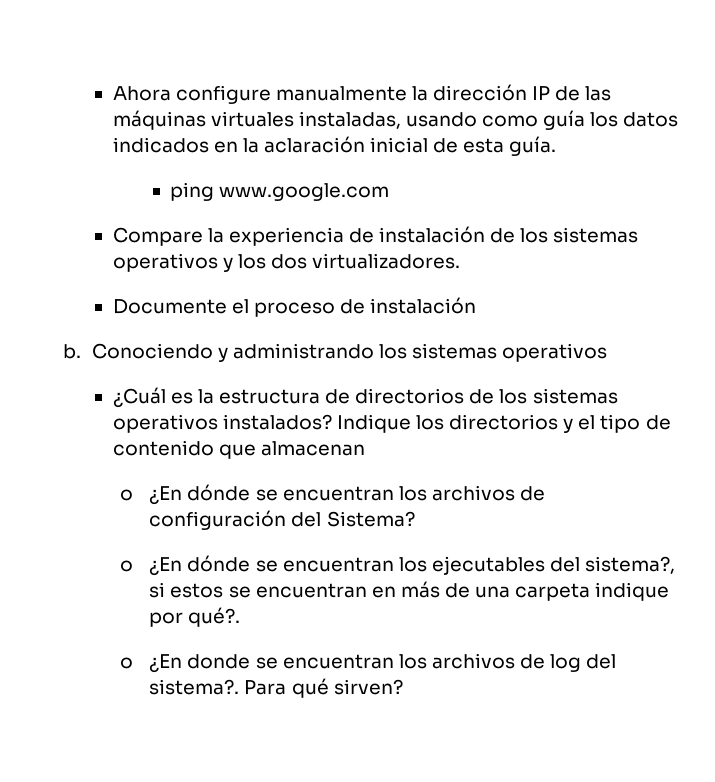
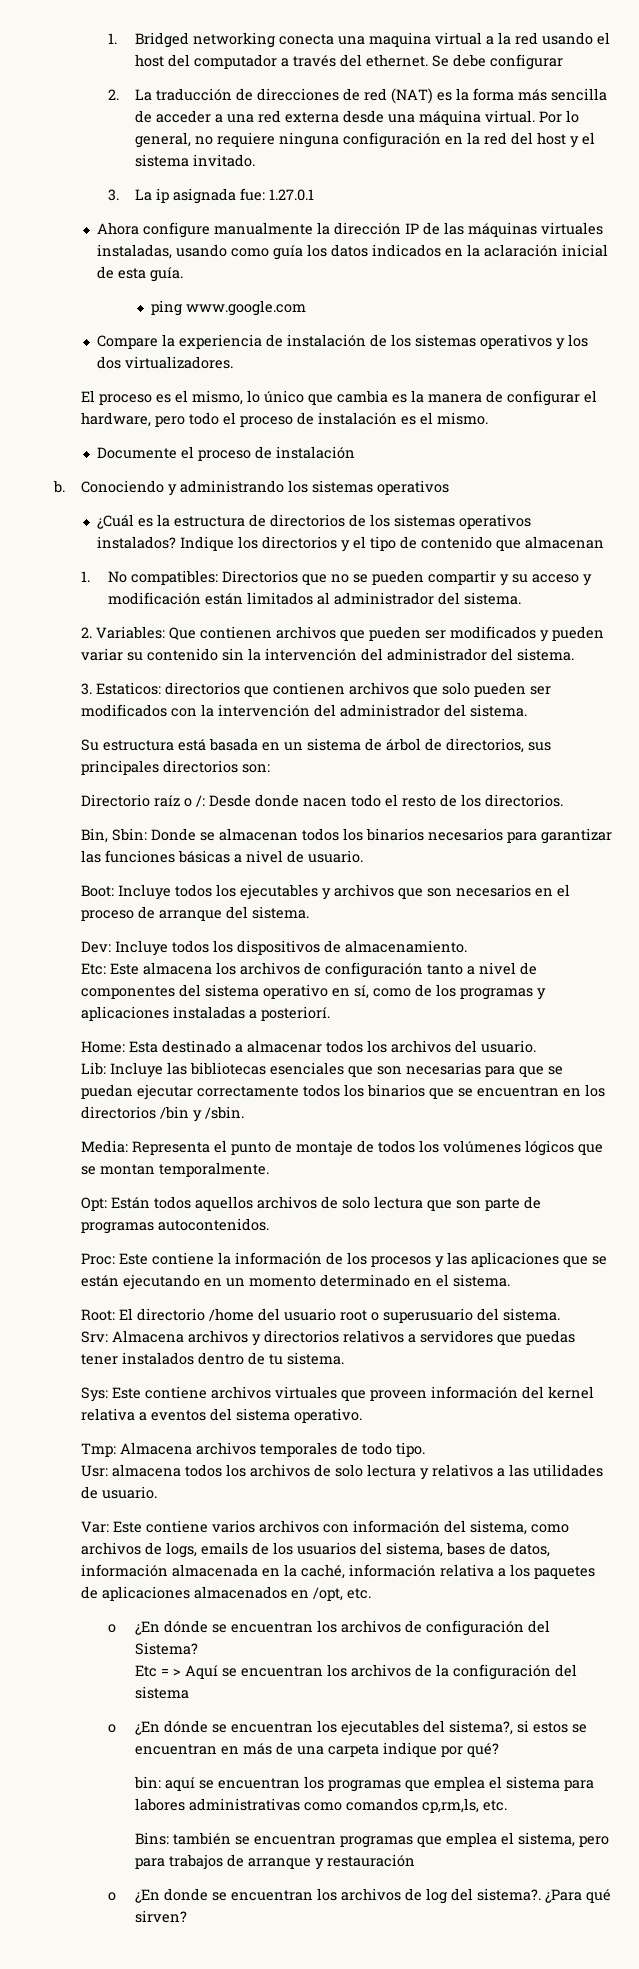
(112, 93) none -> [107,32,610,48] [134,54,563,70] [107,88,607,104] [134,110,579,125] [134,132,595,148] [134,154,255,167] [107,188,314,204] 1. Bridged networking conecta una maquina virtual a la red usando el host del computador a través del ethernet. Se debe configurar // 2. La traducción de direcciones de red (NAT) es la forma más sencilla de acceder a una red externa desde una máquina virtual. Por lo general, no requiere ninguna configuración en la red del host y el sistema invitado. // 3. La ip asignada fue: 1.27.0.1 //
(461, 261) none -> [80,390,597,406] [80,412,488,427] // El proceso es el mismo, lo único que cambia es la manera de configurar el hardware, pero todo el proceso de instalación es el mismo.
(365, 448) none -> [80,570,592,586] [107,592,521,605] [80,626,604,642] [80,648,574,661] [80,682,551,697] [80,704,527,717] [80,738,551,753] [80,760,270,775] [80,794,563,807] [80,828,612,844] [80,850,363,863] [80,884,570,900] [80,906,309,921] [80,940,467,956] [80,962,537,978] [80,984,546,1000] [80,1006,330,1021] [80,1040,536,1053] [80,1062,563,1078] [80,1084,605,1100] [80,1106,244,1122] [80,1140,603,1156] [80,1162,269,1177] [80,1196,541,1211] [80,1218,269,1234] [80,1252,607,1268] [80,1274,510,1290] [80,1308,560,1323] [80,1330,575,1346] [80,1352,344,1365] [80,1386,594,1402] [80,1408,362,1423] [80,1442,425,1457] [80,1464,603,1480] [80,1486,157,1499] [80,1520,569,1535] [80,1542,550,1558] [80,1564,595,1579] [80,1586,371,1601] // 1. No compatibles: Directorios que no se pueden compartir y su acceso y modificación están limitados al administrador del sistema. // 2. Variables: Que contienen archivos que pueden ser modificados y pueden variar su contenido sin la intervención del administrador del sistema. // 3. Estaticos: directorios que contienen archivos que solo pueden ser modificados con la intervención del administrador del sistema. // Su estructura está basada en un sistema de árbol de directorios, sus principales directorios son: // Directorio raíz o /: Desde donde nacen todo el resto de los directorios. // Bin, Sbin: Donde se almacenan todos los binarios necesarios para garantizar las funciones básicas a nivel de usuario. // Boot: Incluye todos los ejecutables y archivos que son necesarios en el proceso de arranque del sistema. // Dev: Incluye todos los dispositivos de almacenamiento. // Etc: Este almacena los archivos de configuración tanto a nivel de componentes del sistema operativo en sí, como de los programas y aplicaciones instaladas a posteriorí. // Home: Esta destinado a almacenar todos los archivos del usuario. // Lib: Incluye las bibliotecas esenciales que son necesarias para que se puedan ejecutar correctamente todos los binarios que se encuentran en los directorios /bin y /sbin. // Media: Representa el punto de montaje de todos los volúmenes lógicos que se montan temporalmente. // Opt: Están todos aquellos archivos de solo lectura que son parte de programas autocontenidos. // Proc: Este contiene la información de los procesos y las aplicaciones que se están ejecutando en un momento determinado en el sistema. // Root: El directorio /home del usuario root o superusuario del sistema. // Srv: Almacena archivos y directorios relativos a servidores que puedas tener instalados dentro de tu sistema. // Sys: Este contiene archivos virtuales que proveen información del kernel relativa a eventos del sistema operativo. // Tmp: Almacena archivos temporales de todo tipo. // Usr: almacena todos los archivos de solo lectura y relativos a las utilidades de usuario. // Var: Este contiene varios archivos con información del sistema, como archivos de logs, emails de los usuarios del sistema, bases de datos, información almacenada en la caché, información relativa a los paquetes de aplicaciones almacenados en /opt, etc.
(415, 519) none -> [134,1664,577,1680] [134,1686,189,1699] // Etc = > Aquí se encuentran los archivos de la configuración del sistema
[188,607,241,627] qué?. -> [466,1743,499,1757] [133,1776,594,1792] [134,1798,507,1813] [134,1832,609,1848] [134,1854,415,1870] qué? // bin: aquí se encuentran los programas que emplea el sistema para labores administrativas como comandos cp,rm,ls, etc. // Bins: también se encuentran programas que emplea el sistema, pero para trabajos de arranque y restauración
[244,680,287,695] Para -> [544,1889,582,1903] ¿Para

